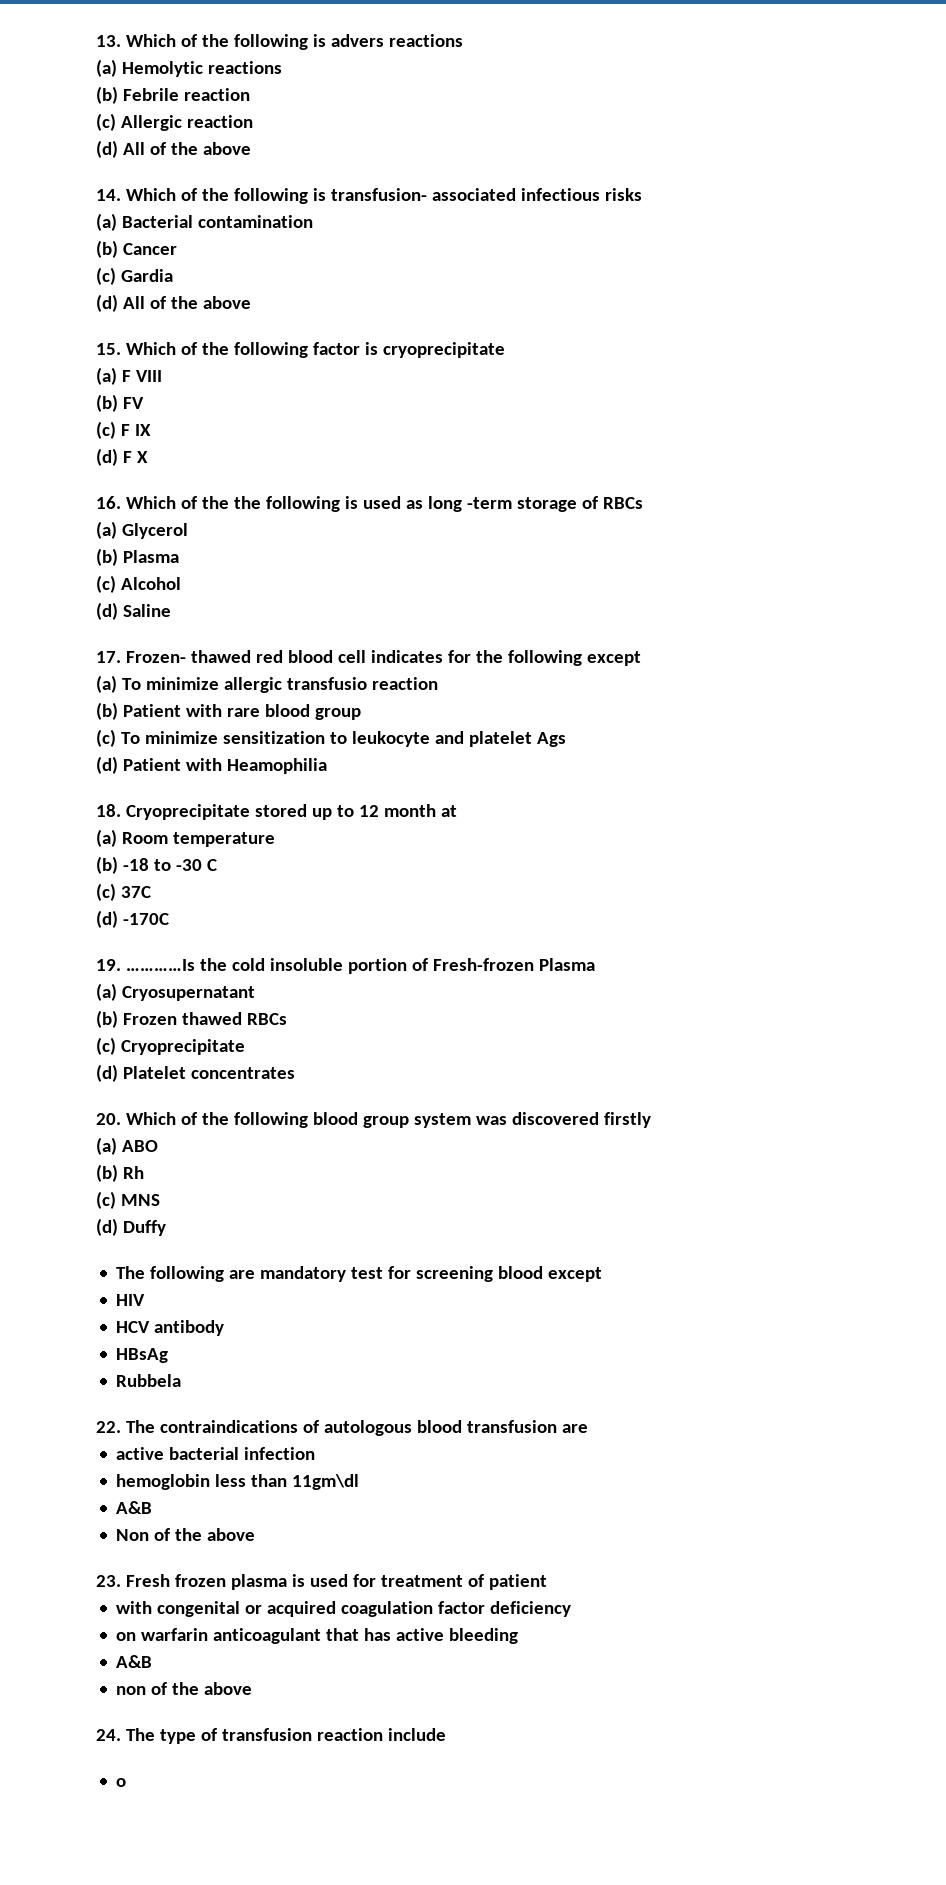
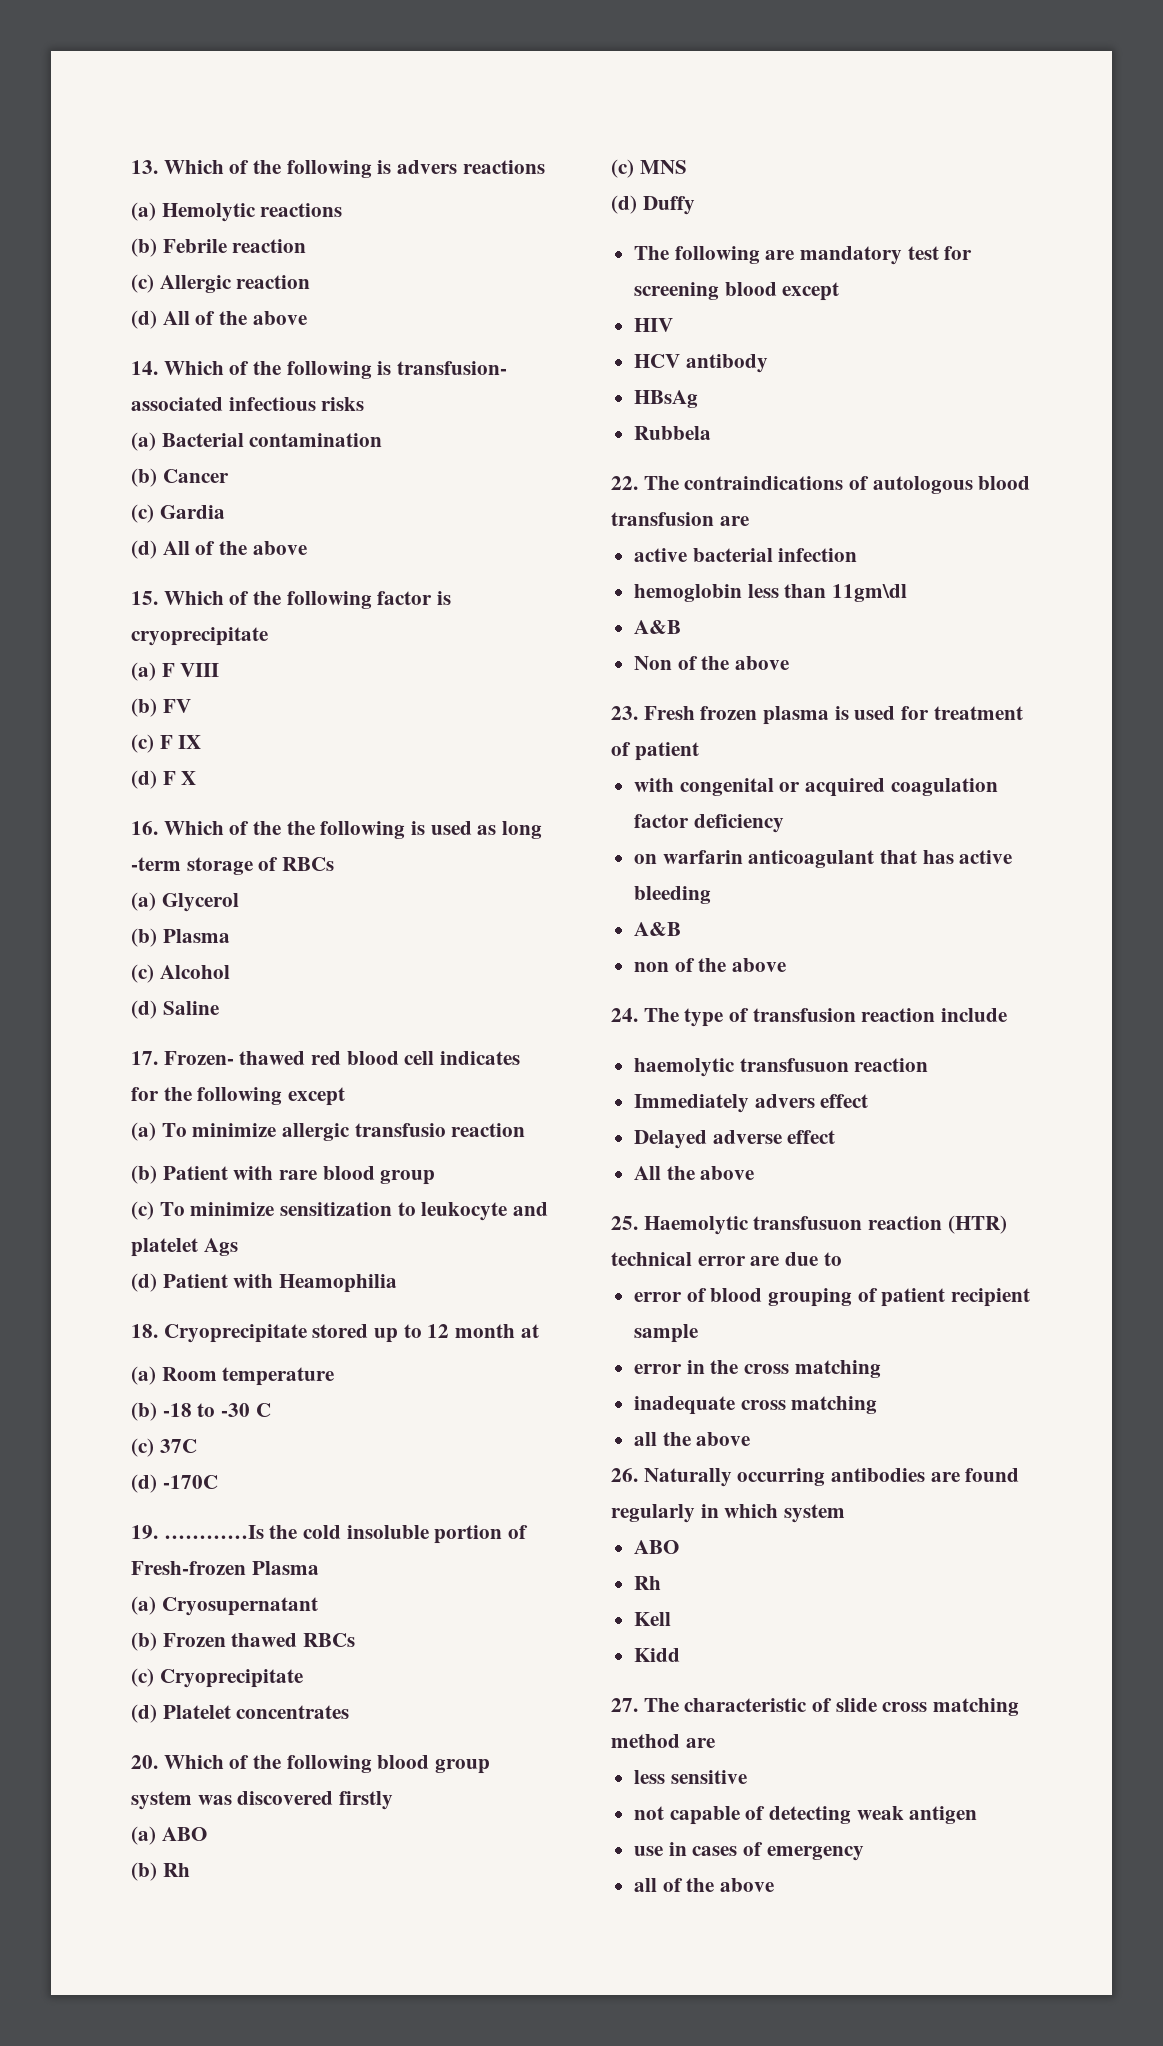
[116,1778,127,1787] o -> [634,1058,929,1077] [634,1094,869,1113] [634,1130,836,1149] [634,1166,755,1180] [611,1215,1007,1235] [611,1252,842,1266] [634,1288,1031,1307] [634,1324,699,1343] [634,1360,881,1378] [634,1396,878,1415] [634,1432,751,1446] [611,1468,1020,1487] [611,1504,846,1523] [634,1540,680,1554] [634,1576,662,1590] [634,1612,672,1626] [634,1648,681,1662] [611,1698,1020,1716] [611,1734,715,1748] [634,1770,747,1784] [634,1806,978,1825] [634,1842,864,1861] [634,1878,775,1892] haemolytic transfusuon reaction // Immediately advers effect // Delayed adverse effect // All the above // 25. Haemolytic transfusuon reaction (HTR) technical error are due to // error of blood grouping of patient recipient sample // error in the cross matching // inadequate cross matching // all the above // 26. Naturally occurring antibodies are found regularly in which system // ABO // Rh // Kell // Kidd // 27. The characteristic of slide cross matching method are // less sensitive // not capable of detecting weak antigen // use in cases of emergency // all of the above

